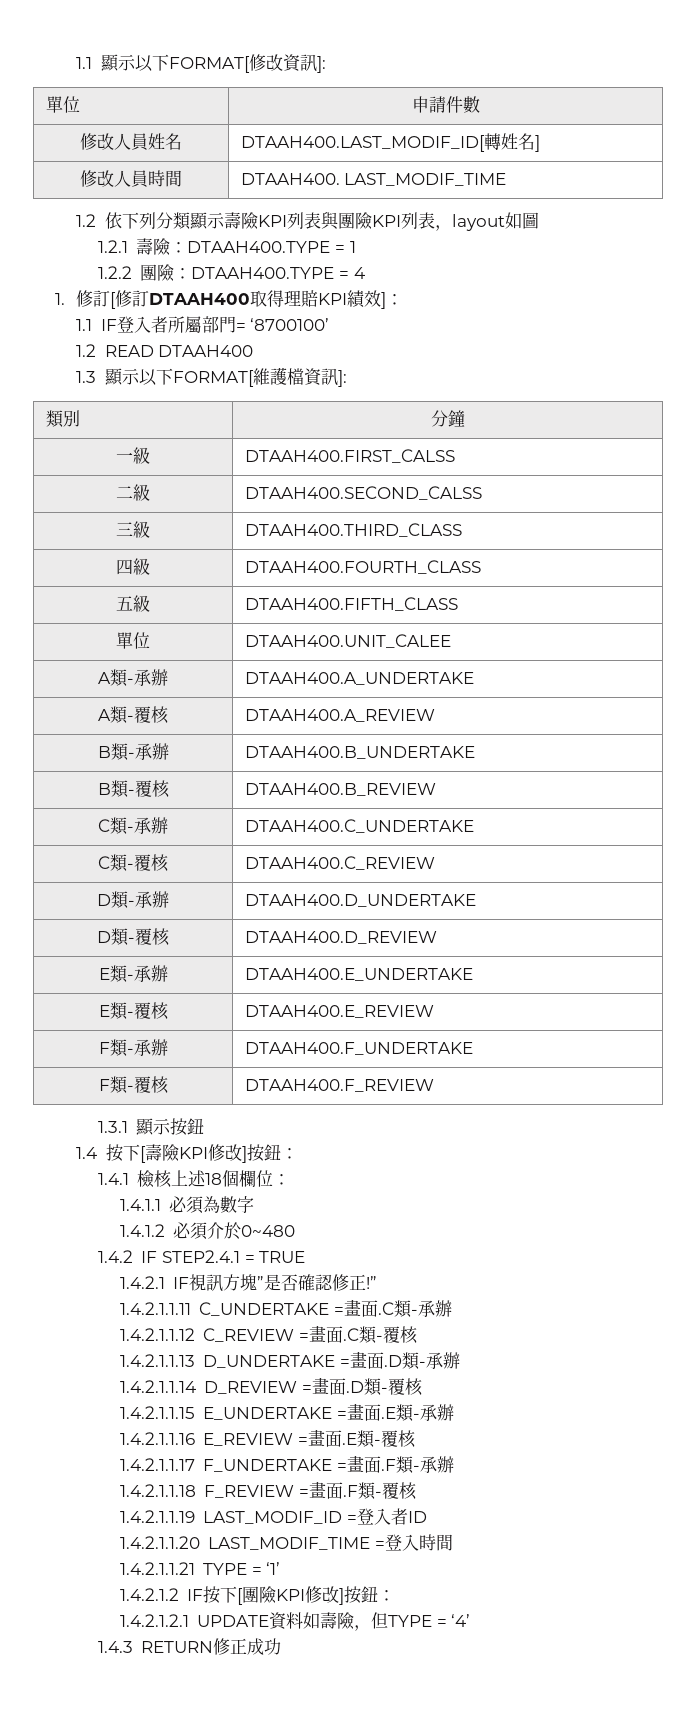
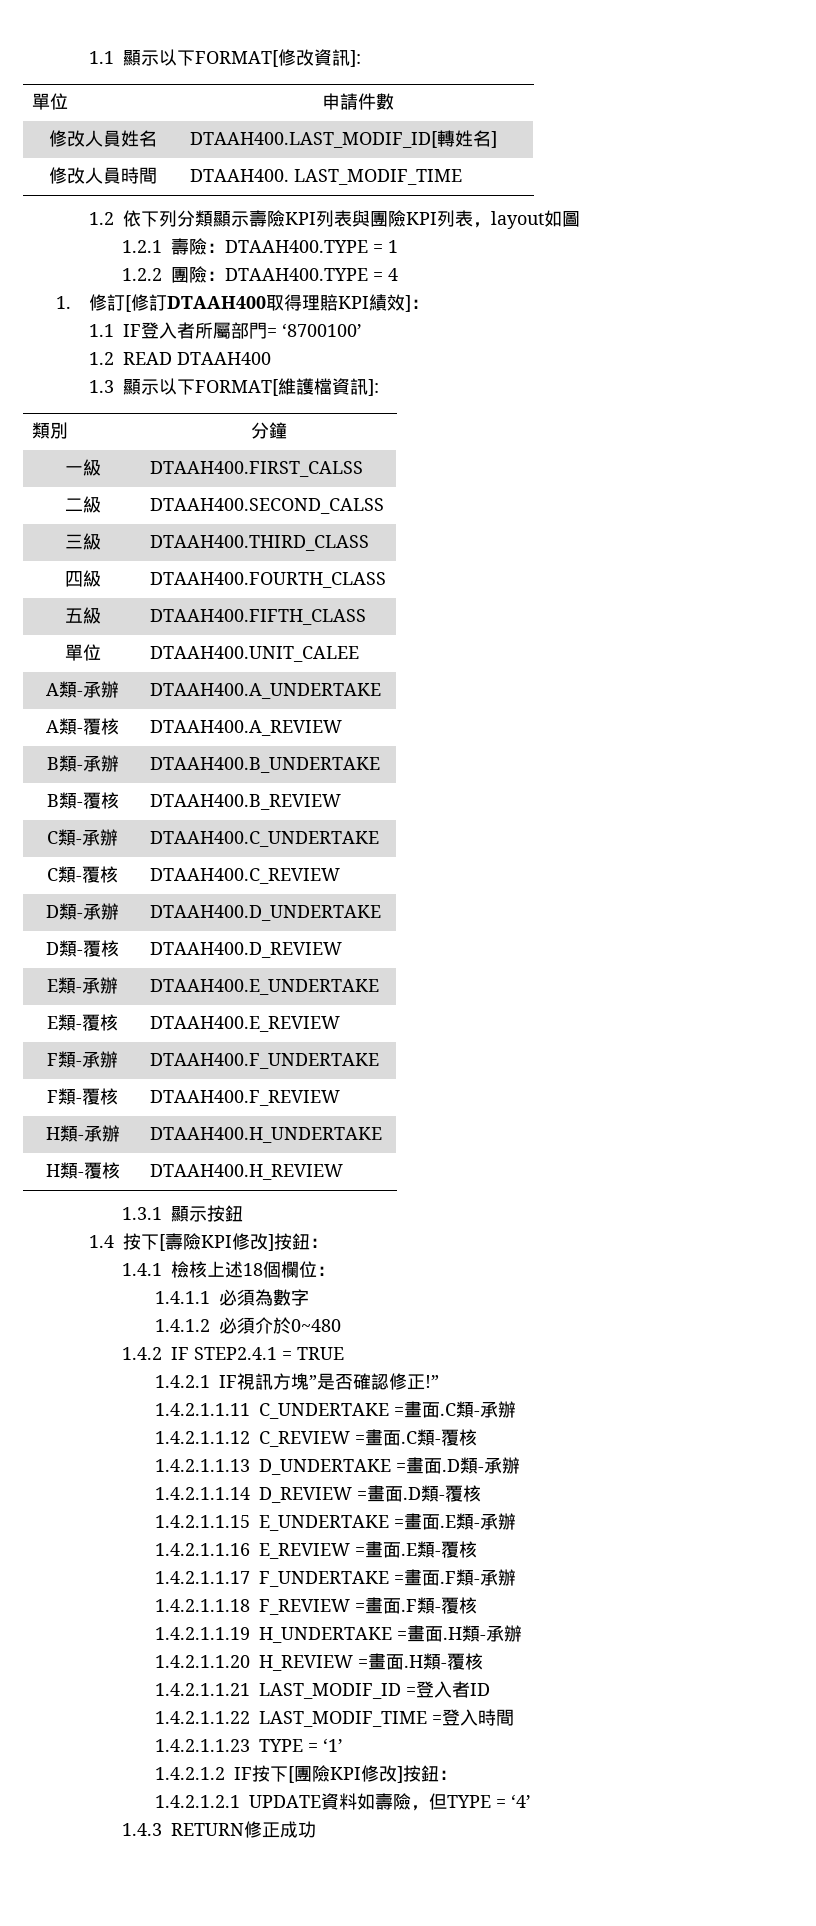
(434, 1085) none -> [45,1125,120,1142] [150,1127,383,1143] [45,1162,120,1179] [150,1164,344,1180] // H類-承辦 | DTAAH400.H_UNDERTAKE // H類-覆核 | DTAAH400.H_REVIEW
(195, 1516) none -> [259,1625,523,1643] [155,1653,484,1671] [155,1683,251,1696] H_UNDERTAKE =畫面.H類-承辦 // 1.4.2.1.1.20 H_REVIEW =畫面.H類-覆核 // 1.4.2.1.1.21
[119,1536,200,1549] 1.4.2.1.1.20 -> [155,1711,251,1724] 1.4.2.1.1.22
[119,1562,195,1575] 1.4.2.1.1.21 -> [155,1739,251,1752] 1.4.2.1.1.23

